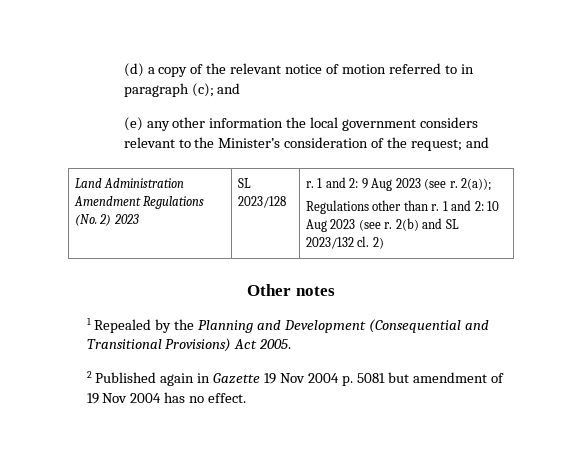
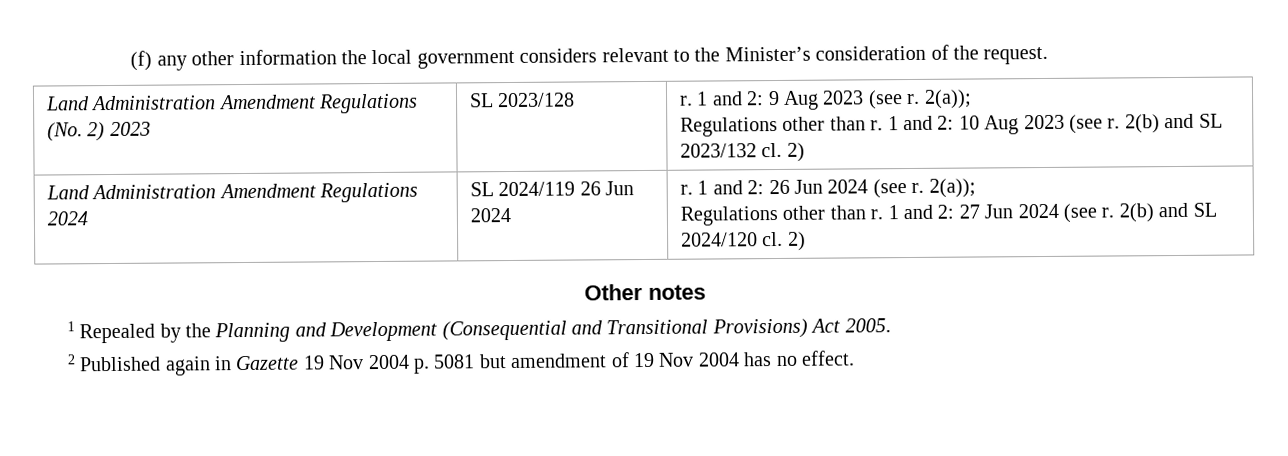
[123,63,474,77] [123,83,241,97] [123,117,143,131] (d) a copy of the relevant notice of motion referred to in paragraph (c); and // (e) -> [130,50,153,71] (f)
[411,137,489,151] request; and -> [983,46,1049,65] request.
(384, 243) none -> [45,182,419,203] [46,211,88,226] [469,181,635,197] [469,207,511,223] [679,178,976,199] [679,202,1217,226] [680,231,806,251] // Land Administration Amendment Regulations 2024 | SL 2024/119 26 Jun 2024 | r. 1 and 2: 26 Jun 2024 (see r. 2(a)); // Regulations other than r. 1 and 2: 27 Jun 2024 (see r. 2(b) and SL 2024/120 cl. 2)

